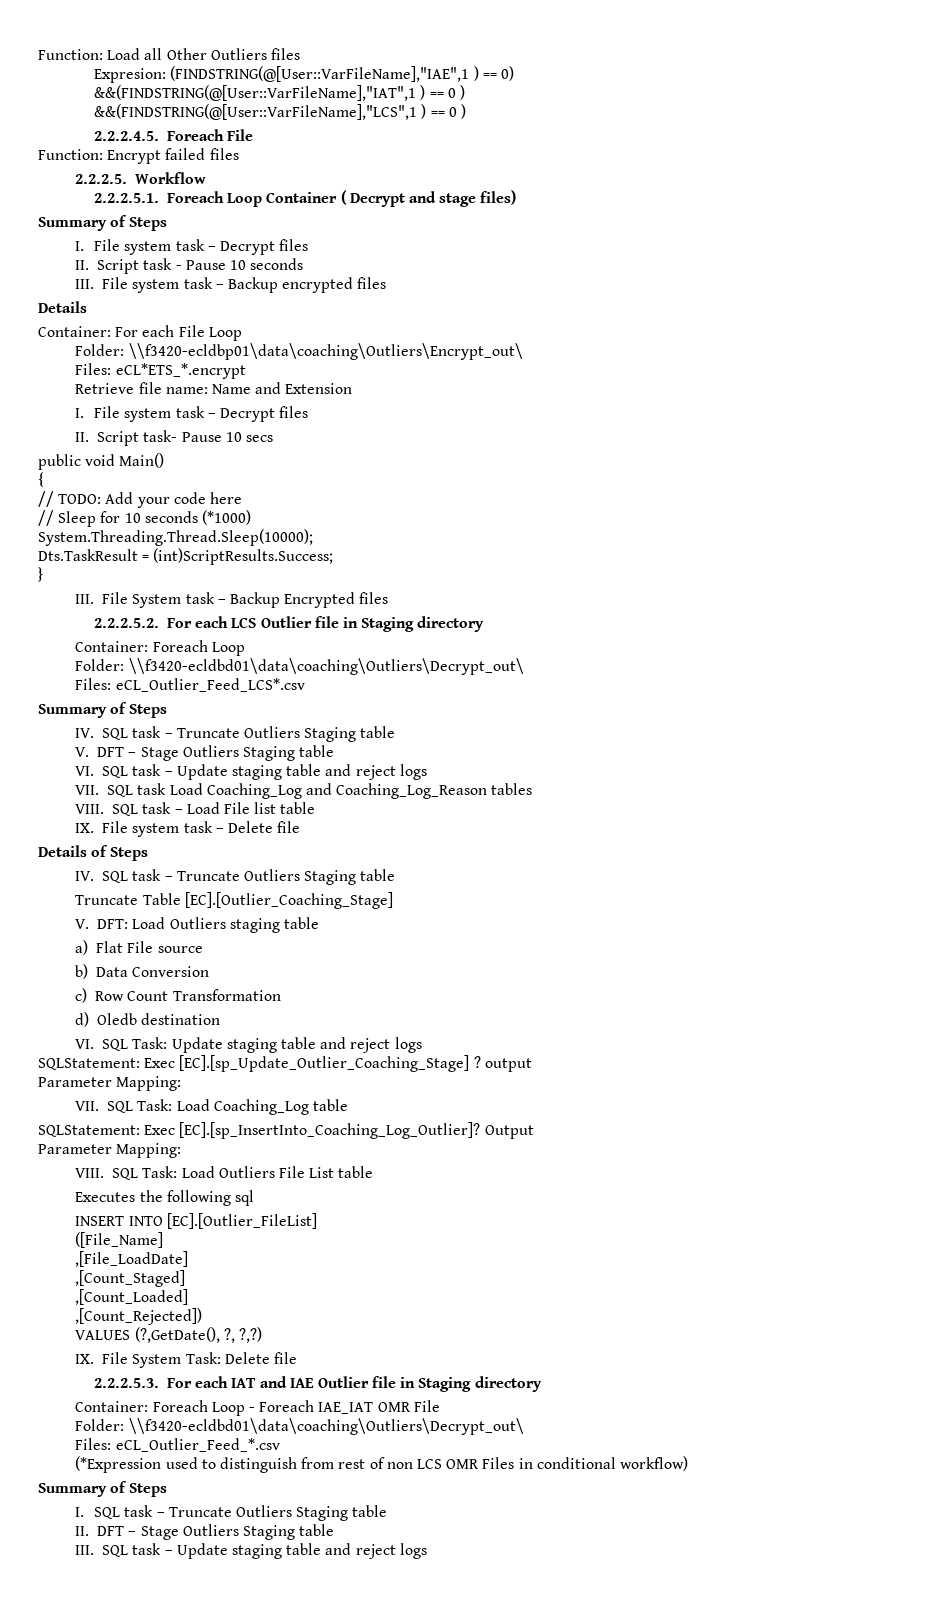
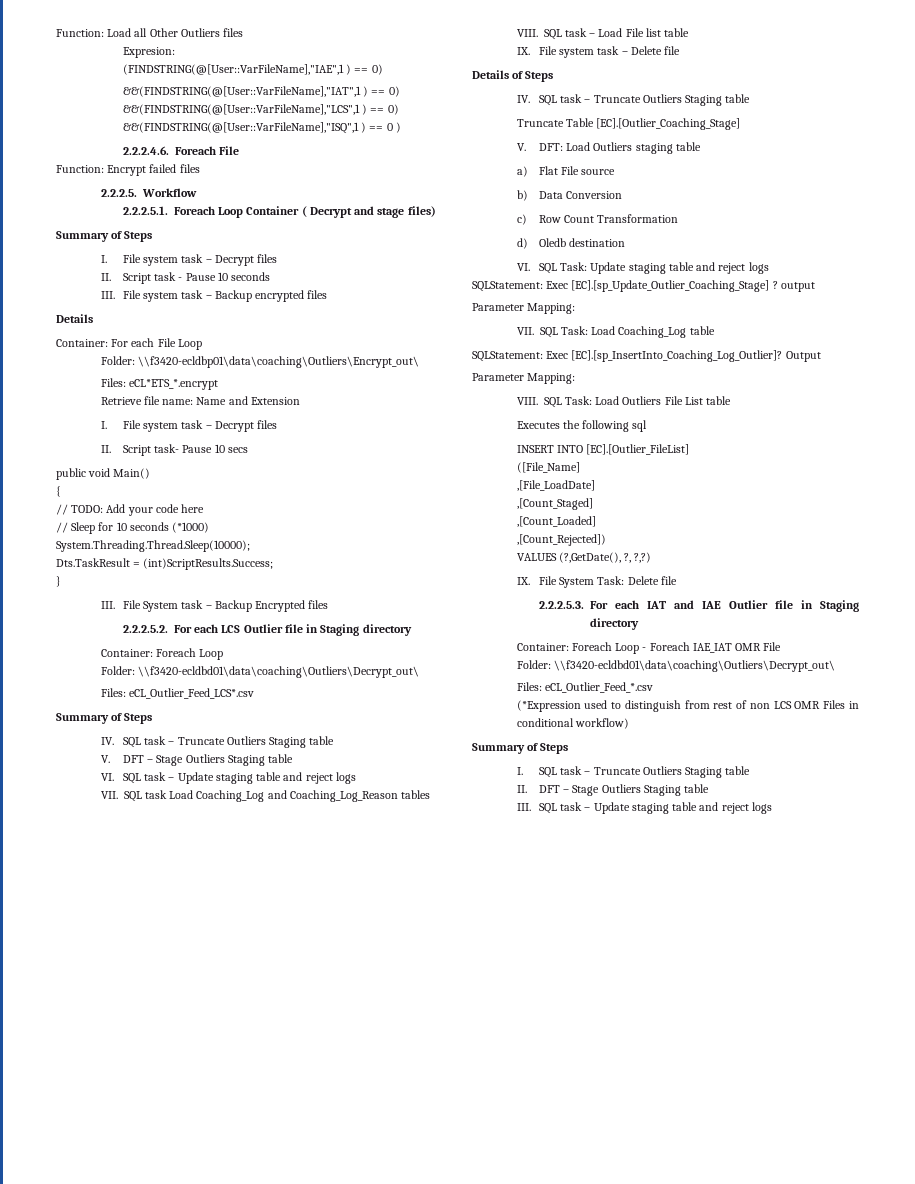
(167, 75) none -> (175, 52) //
[447,85,465,100] [94,104,466,120] [94,131,160,141] 0 ) // &&(FINDSTRING(@[User::VarFileName],"LCS",1 ) == 0 ) // 2.2.2.4.5. -> [388,86,400,97] [122,104,399,115] [122,122,401,134] [122,146,169,155] 0) &&(FINDSTRING(@[User::VarFileName],"LCS",1 ) == 0) &&(FINDSTRING(@[User::VarFileName],"ISQ",1 ) == 0 ) // 2.2.2.4.6.

